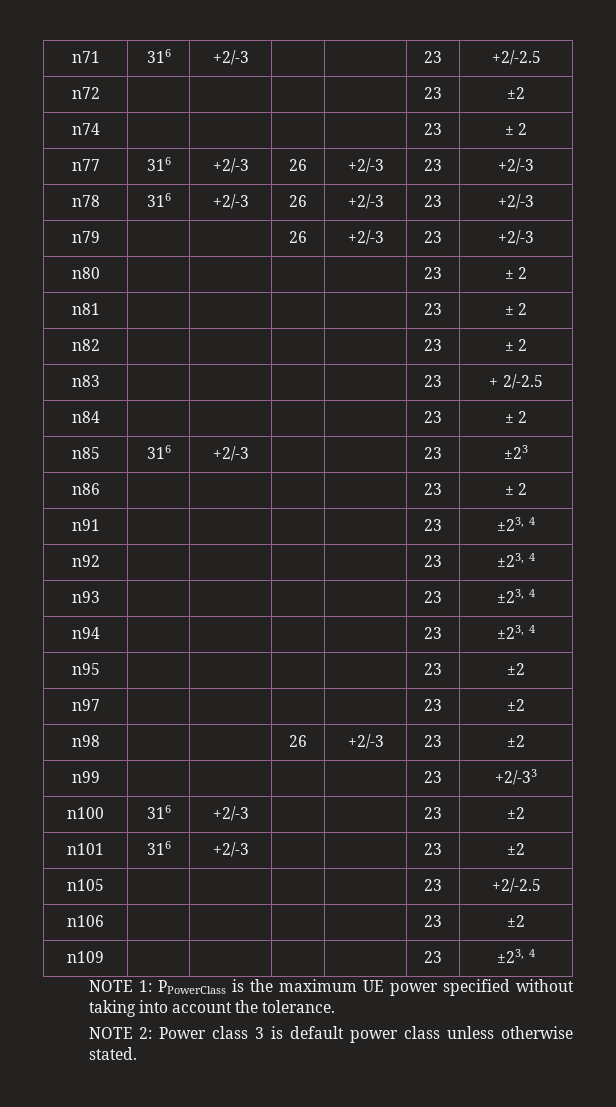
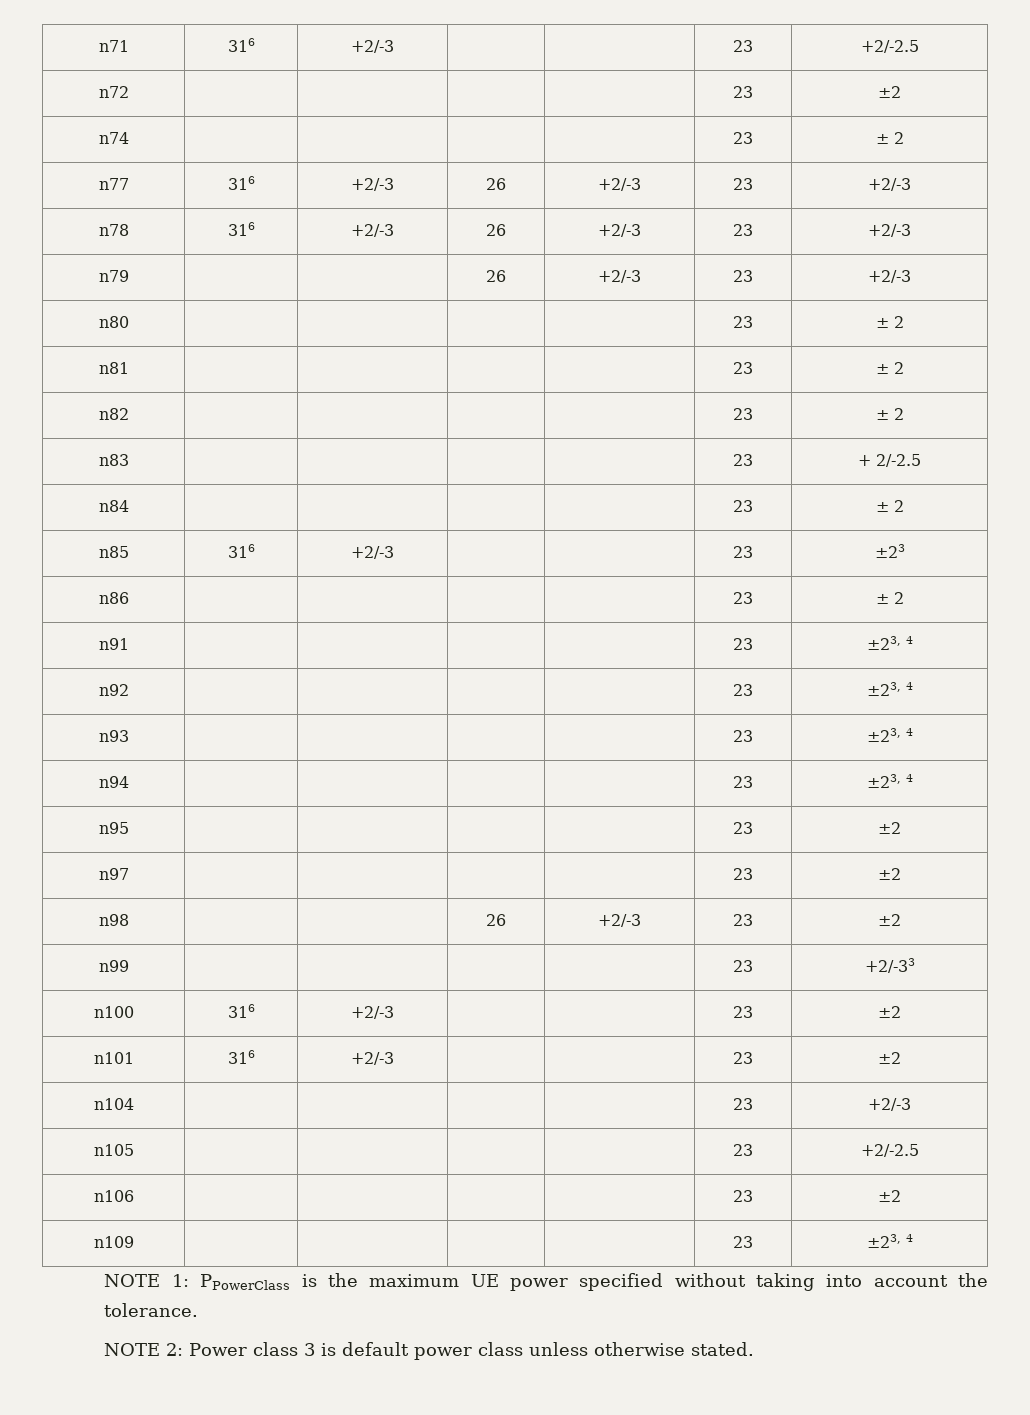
(525, 849) none -> [93,1098,134,1110] [733,1098,753,1110] [868,1098,911,1111] // n104 | | | | | 23 | +2/-3

